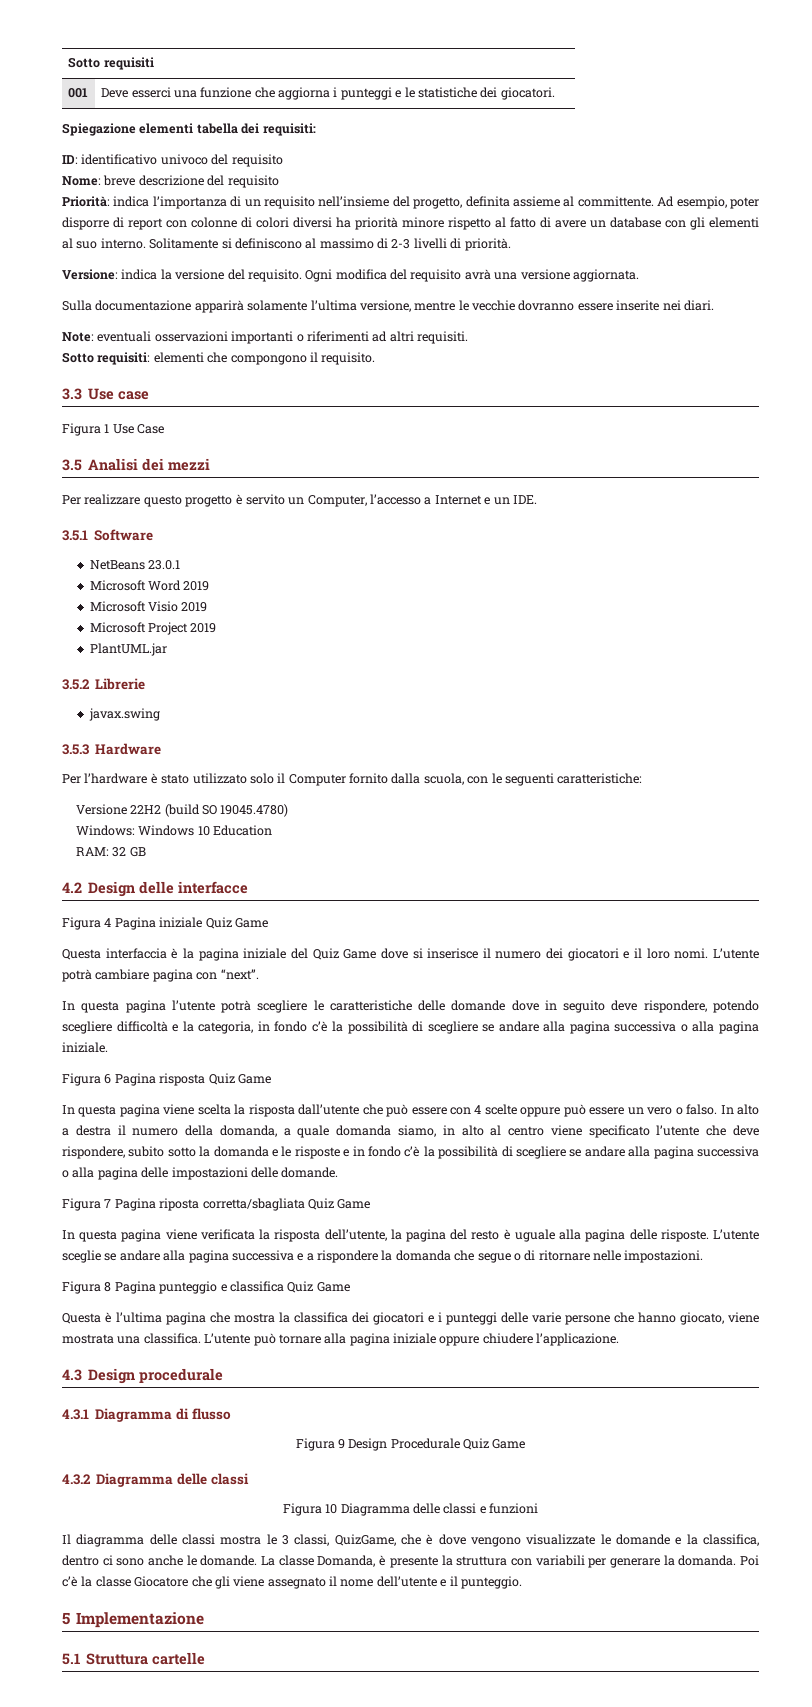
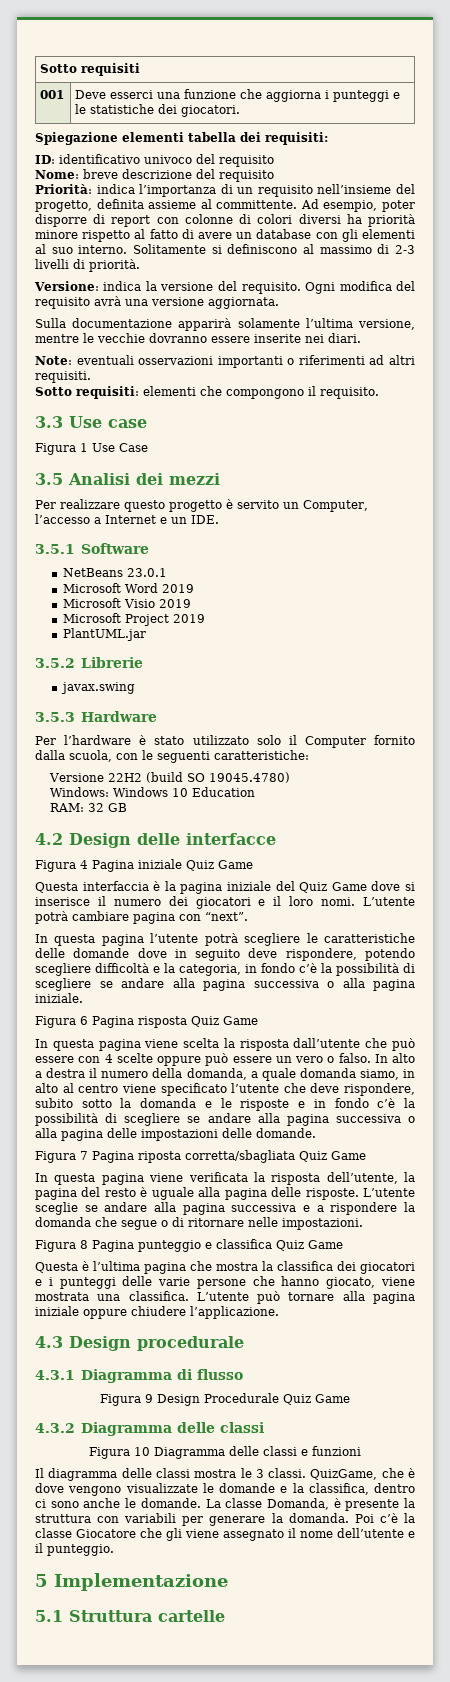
[294,1534,330,1546] classi, -> [268,1468,307,1478] classi.

